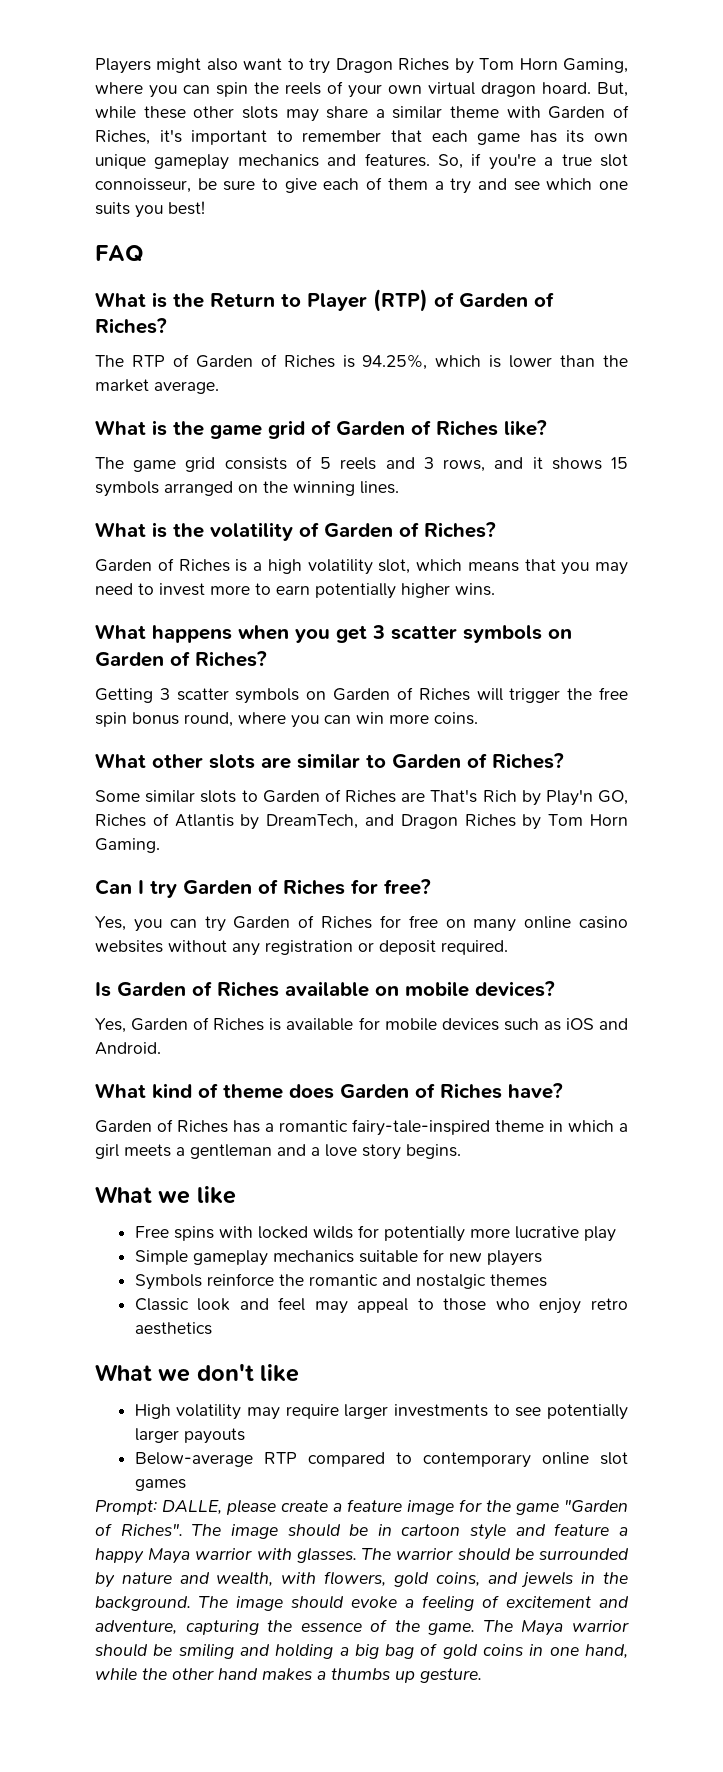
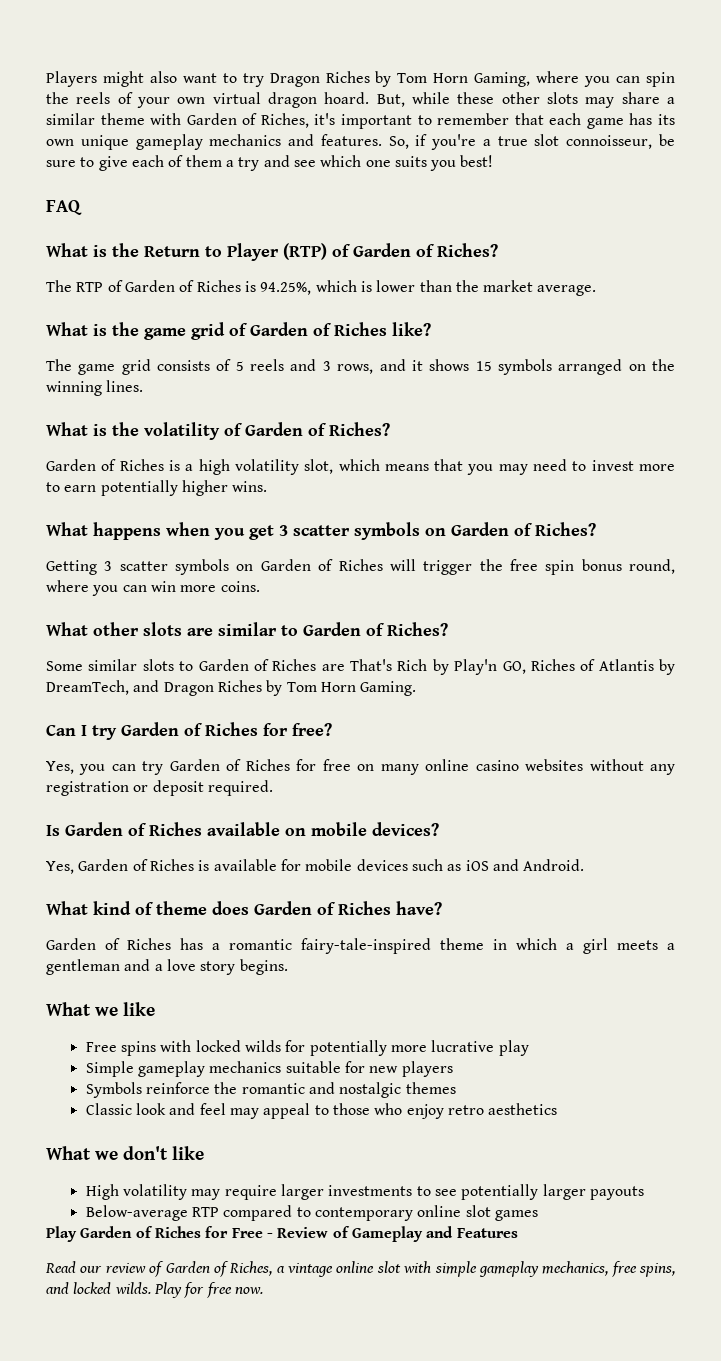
[95,1499,628,1515] [95,1523,628,1540] [95,1547,629,1564] [95,1571,628,1588] [95,1595,629,1611] [95,1619,629,1636] [95,1643,629,1659] [95,1667,482,1683] Prompt: DALLE, please create a feature image for the game "Garden of Riches". The image should be in cartoon style and feature a happy Maya warrior with glasses. The warrior should be surrounded by nature and wealth, with flowers, gold coins, and jewels in the background. The image should evoke a feeling of excitement and adventure, capturing the essence of the game. The Maya warrior should be smiling and holding a big bag of gold coins in one hand, while the other hand makes a thumbs up gesture. -> [46,1226,518,1242] [45,1261,675,1277] [46,1282,263,1298] Play Garden of Riches for Free - Review of Gameplay and Features // Read our review of Garden of Riches, a vintage online slot with simple gameplay mechanics, free spins, and locked wilds. Play for free now.

